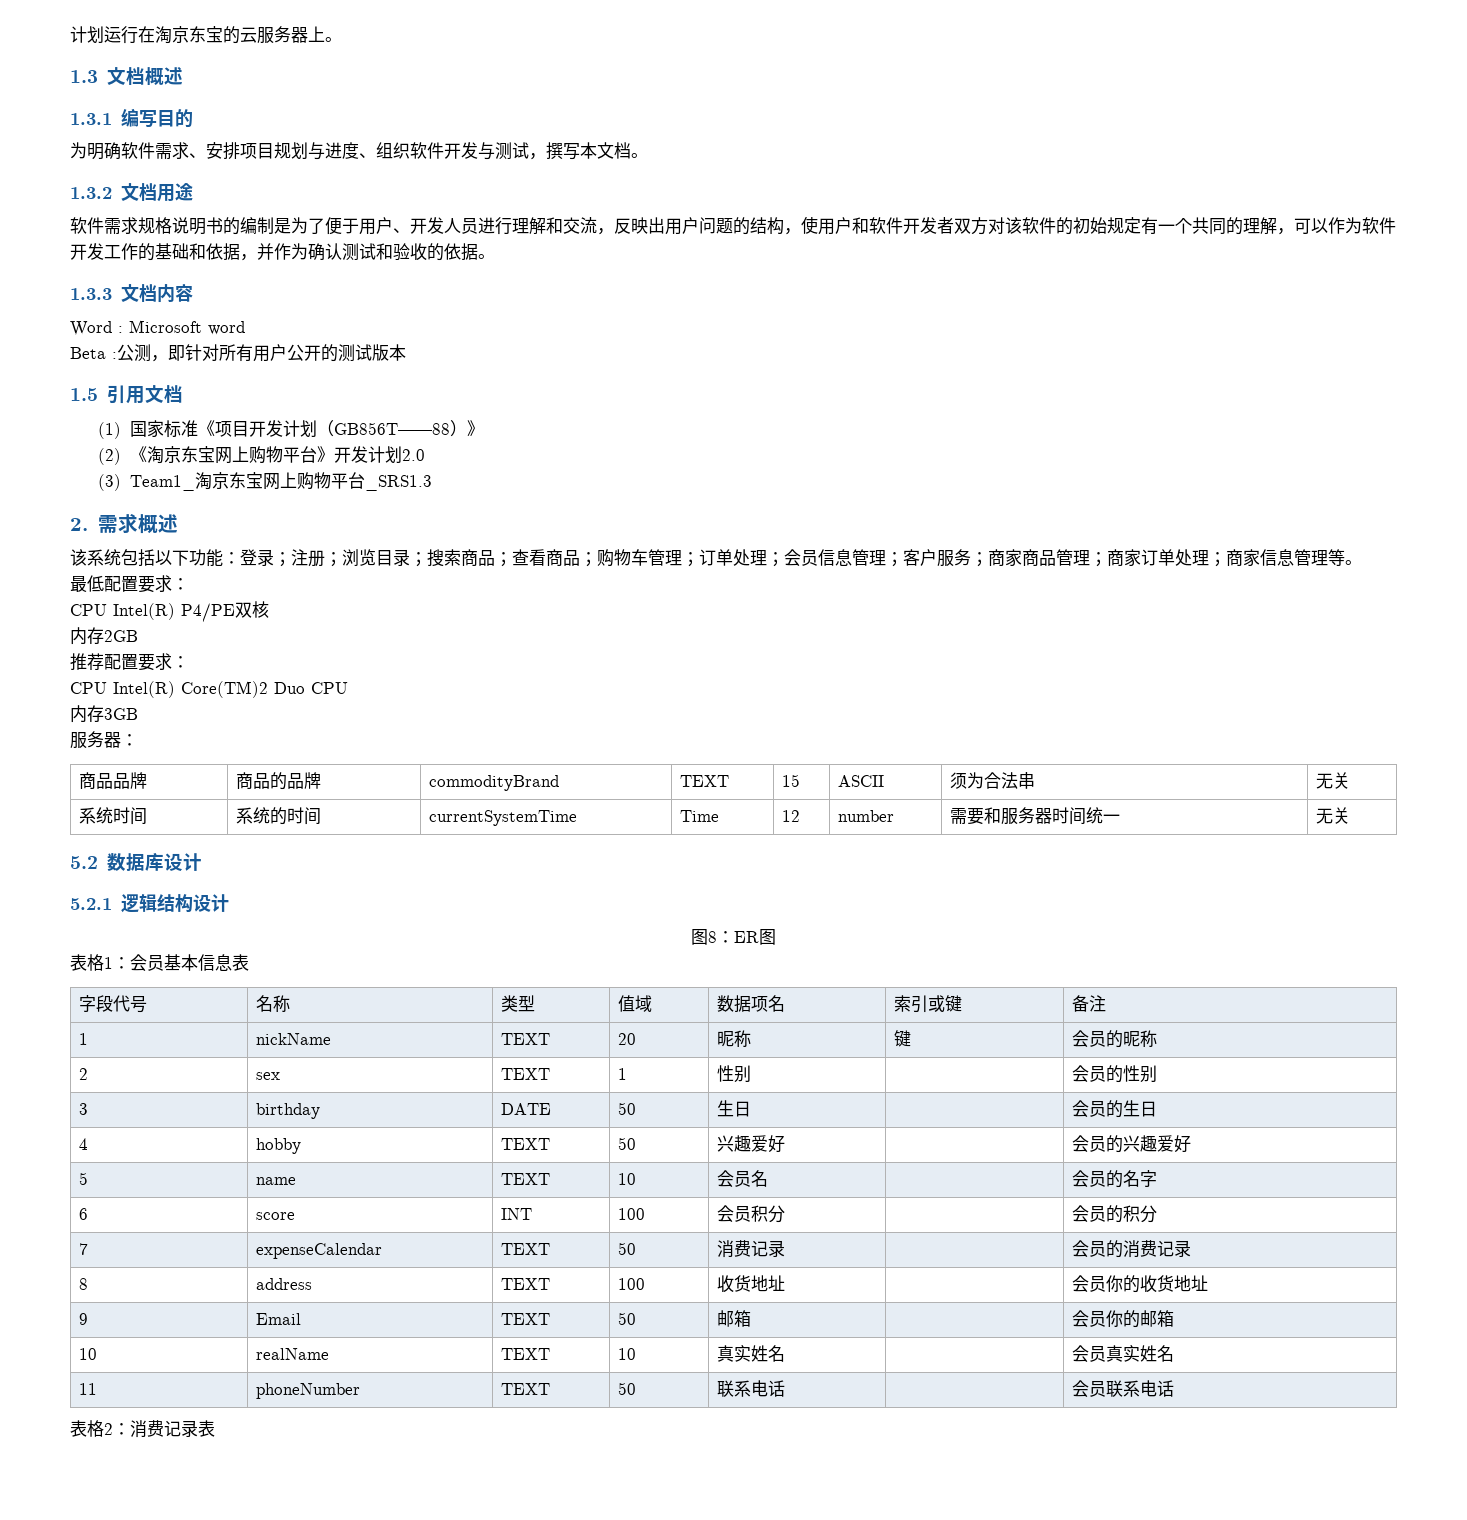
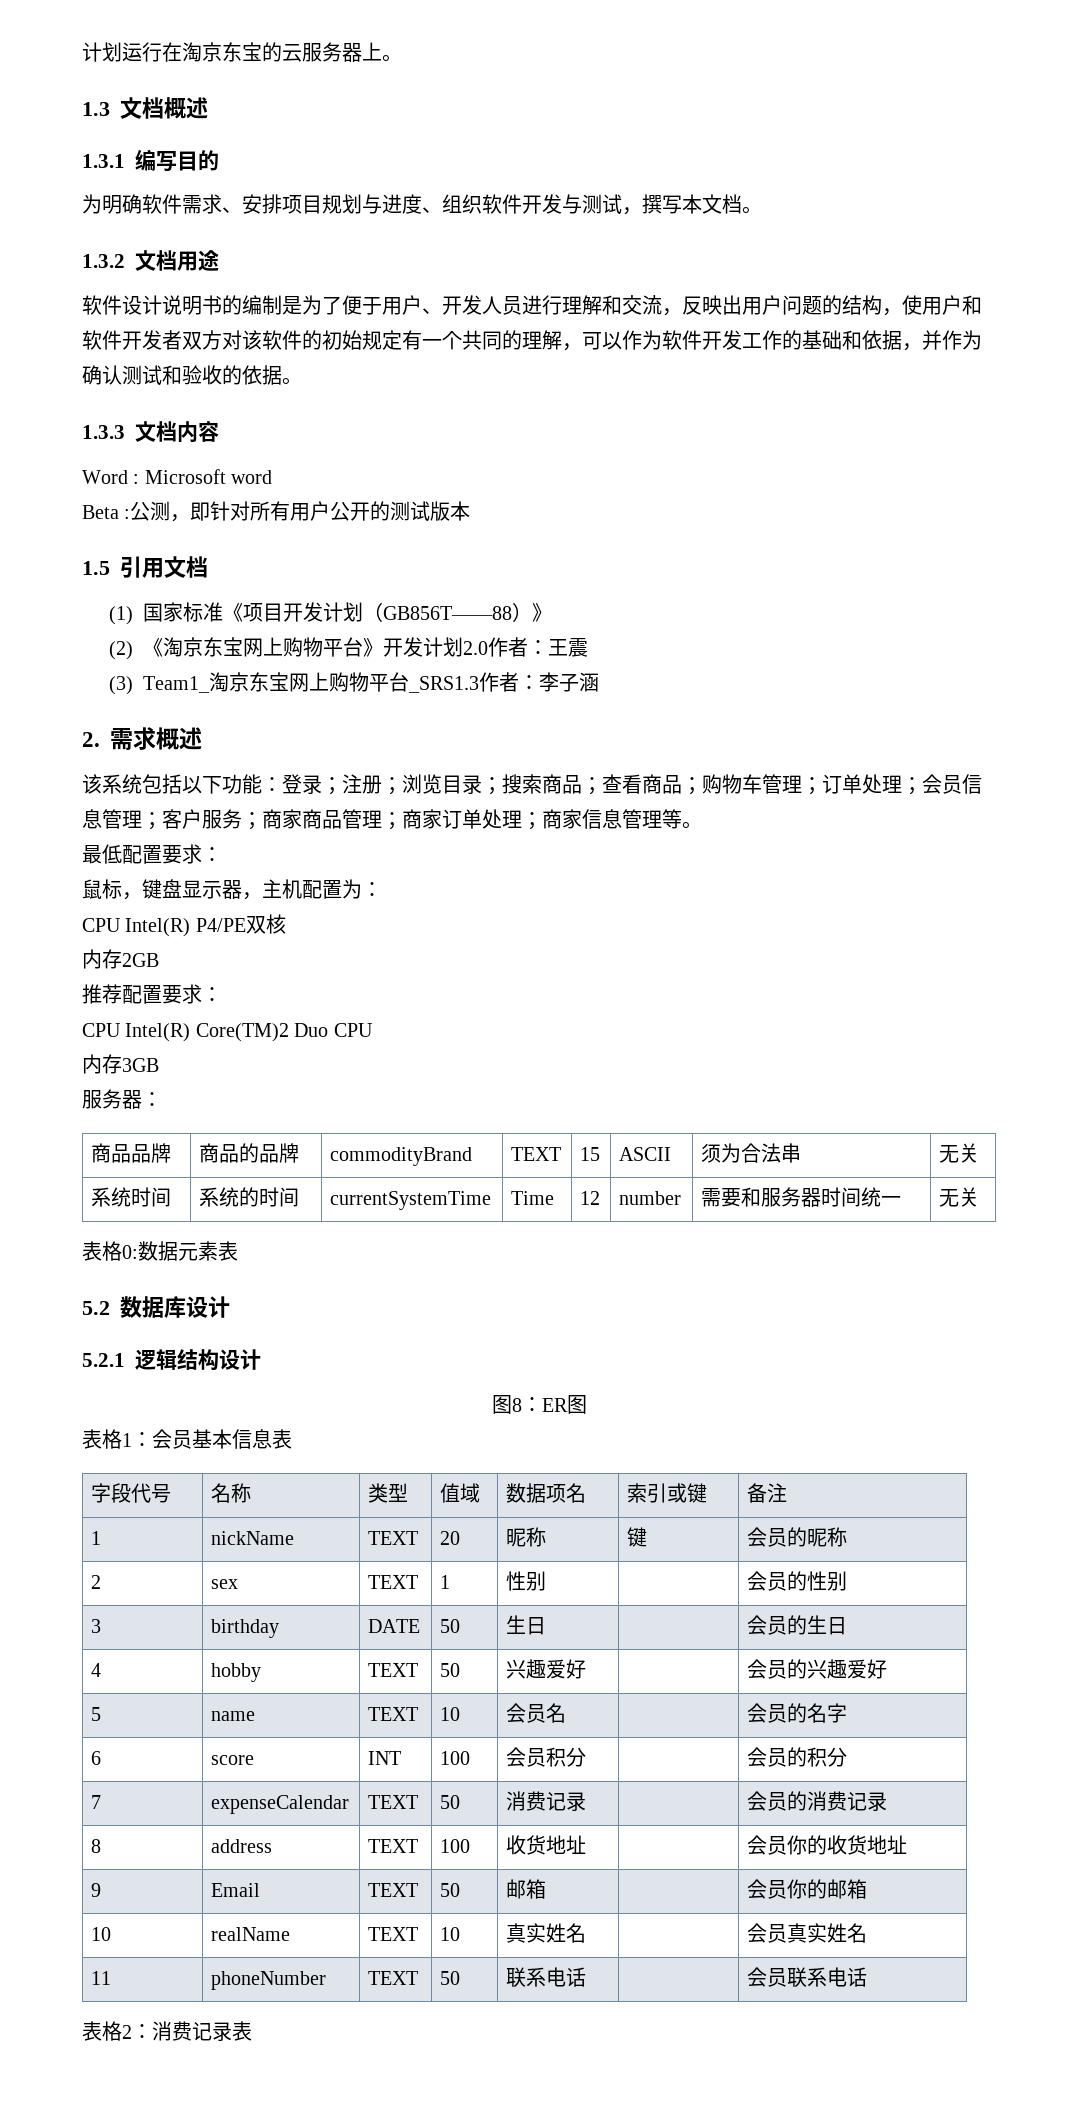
[104,217,172,234] 需求规格 -> [122,295,162,315] 设计
(425, 455) none -> [488,637,589,657] 作者：王震
(432, 483) none -> [479,672,600,692] 作者：李子涵
(189, 584) none -> [82,879,382,900] // 鼠标，键盘显示器，主机配置为：
(1350, 815) none -> [82,1241,238,1261] // 表格0:数据元素表

